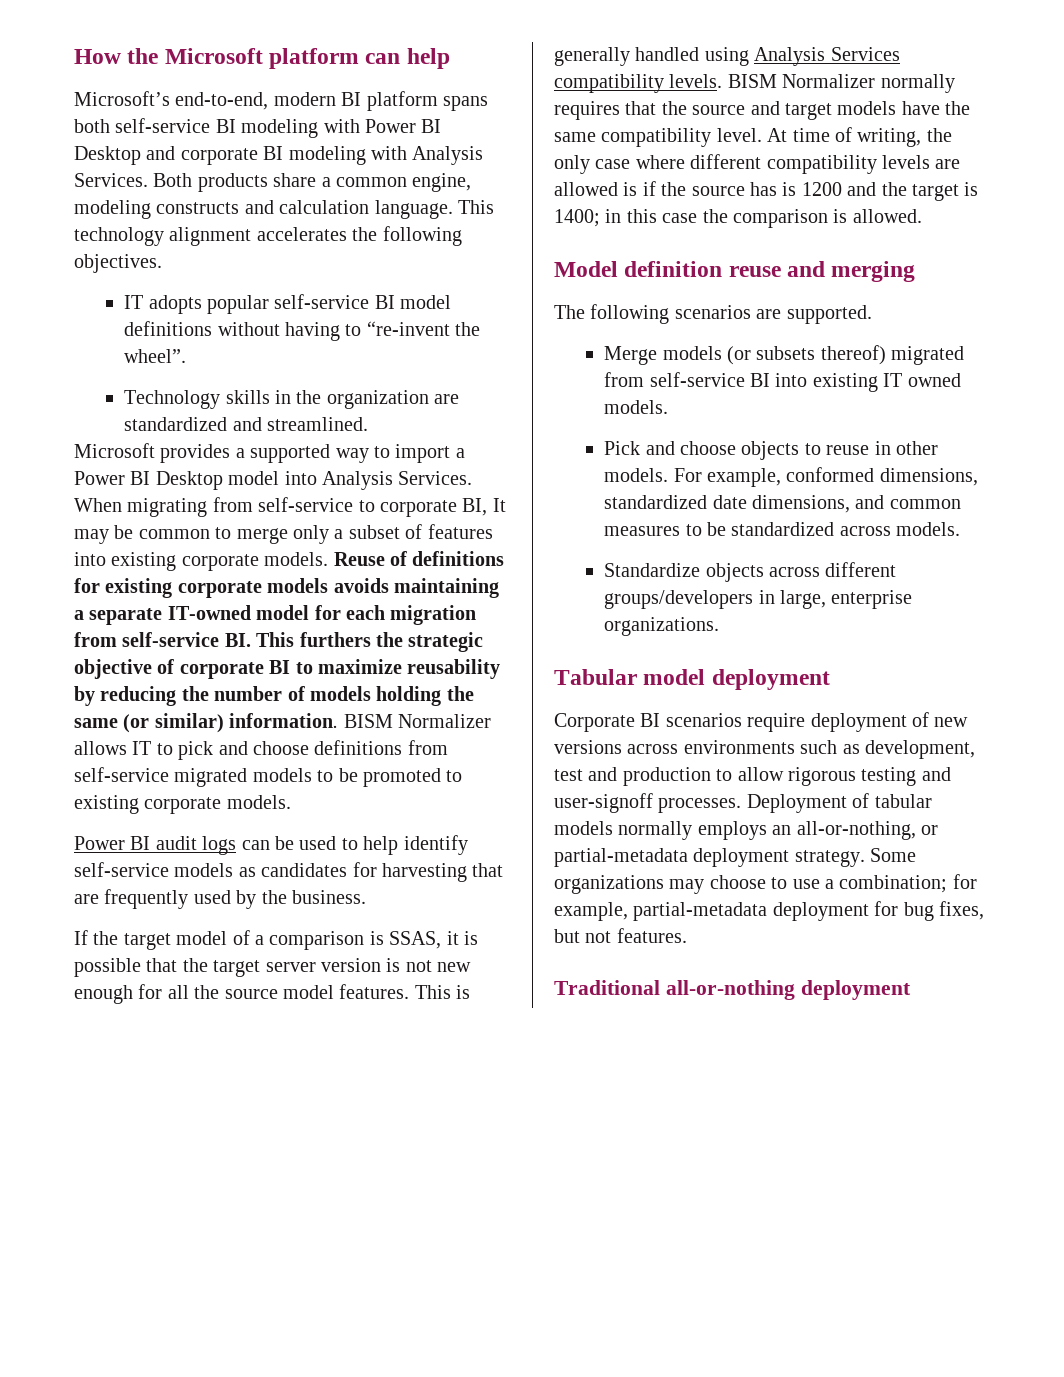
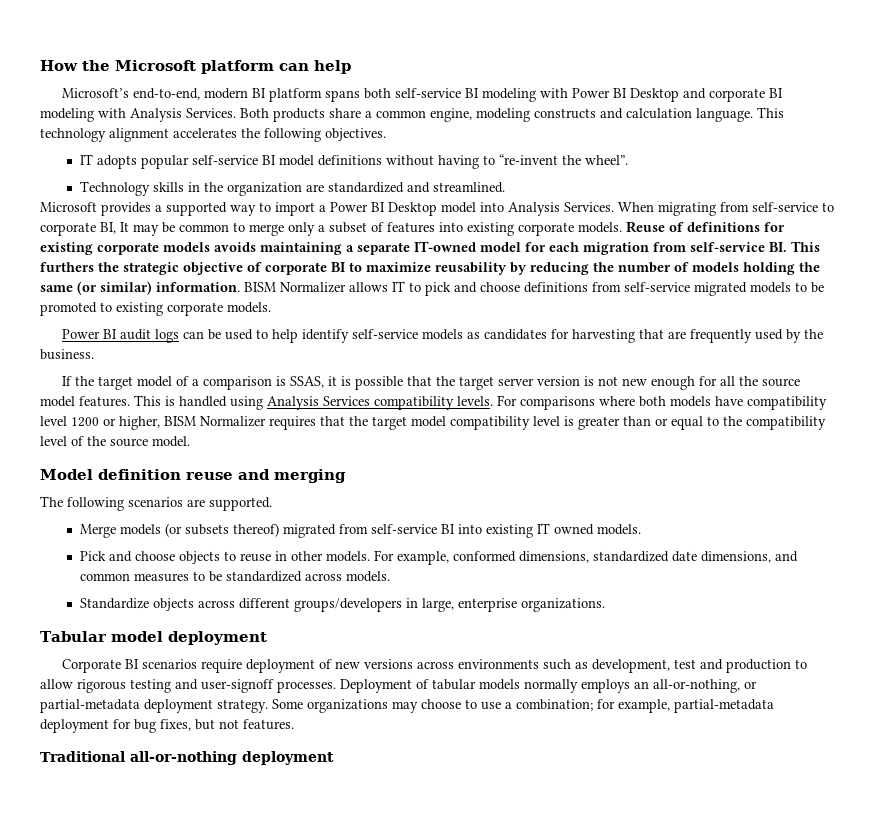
[554,47,630,66] generally -> (175, 401) none
[727,74,955,93] BISM Normalizer normally -> [497,395,827,410] [40,416,266,430] For comparisons where both models have compatibility level 1200 or higher, BISM Normalizer
[692,101,971,120] [554,127,952,147] [554,154,961,174] [554,181,979,201] [554,209,922,228] source and target models have the same compatibility level. At time of writing, the only case where different compatibility levels are allowed is if the source has is 1200 and the target is 1400; in this case the comparison is allowed. -> [372,416,826,430] [40,436,190,447] target model compatibility level is greater than or equal to the compatibility level of the source model.

